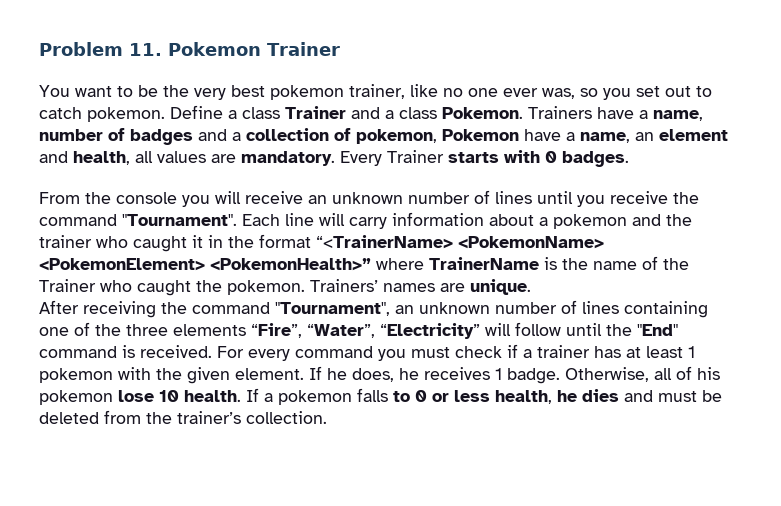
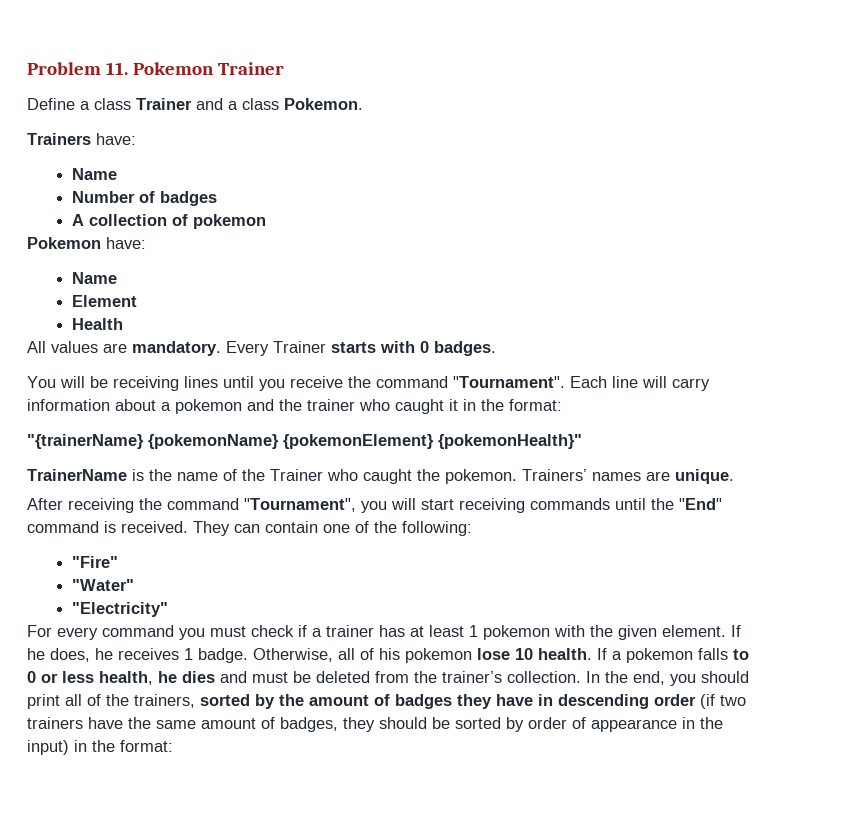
[39,84,712,100] [39,107,165,122] You want to be the very best pokemon trainer, like no one ever was, so you set out to catch pokemon. -> (284, 68) none
[528,106,703,121] [39,128,728,145] [39,151,153,165] Trainers have a name, number of badges and a collection of pokemon, Pokemon have a name, an element and health, all -> [27,133,136,145] [72,168,118,180] [72,191,218,206] [72,214,267,229] [27,237,146,249] [72,272,118,284] [72,295,138,307] [72,318,124,330] [27,341,46,353] // Trainers have: // Name // Number of badges // A collection of pokemon // Pokemon have: // Name // Element // Health // All
[39,190,490,207] From the console you will receive an unknown number of -> [27,376,179,391] You will be receiving
[259,234,604,249] [39,258,424,271] format “<TrainerName> <PokemonName> <PokemonElement> <PokemonHealth>” where -> [509,399,562,411] [27,434,582,449] format: // "{trainerName} {pokemonName} {pokemonElement} {pokemonHealth}" //
[395,300,708,318] [39,322,561,339] an unknown number of lines containing one of the three elements “Fire”, “Water”, “Electricity” will follow -> [361,498,610,513] you will start receiving commands
(212, 351) none -> [193,521,472,536] [72,556,119,568] [72,579,135,591] [72,602,169,617] They can contain one of the following: // "Fire" // "Water" // "Electricity" //
(327, 417) none -> [586,671,749,686] [27,694,746,709] [27,717,723,732] [27,740,173,755] In the end, you should print all of the trainers, sorted by the amount of badges they have in descending order (if two trainers have the same amount of badges, they should be sorted by order of appearance in the input) in the format:

